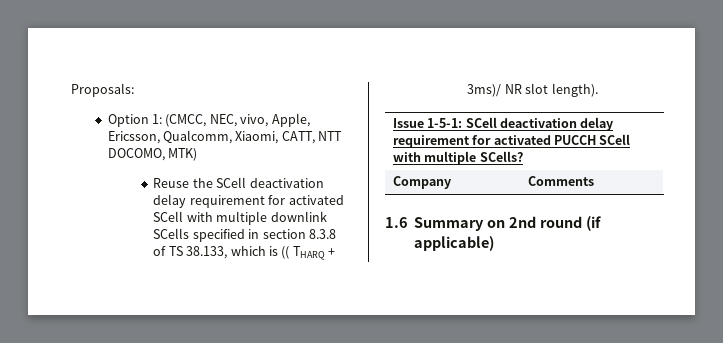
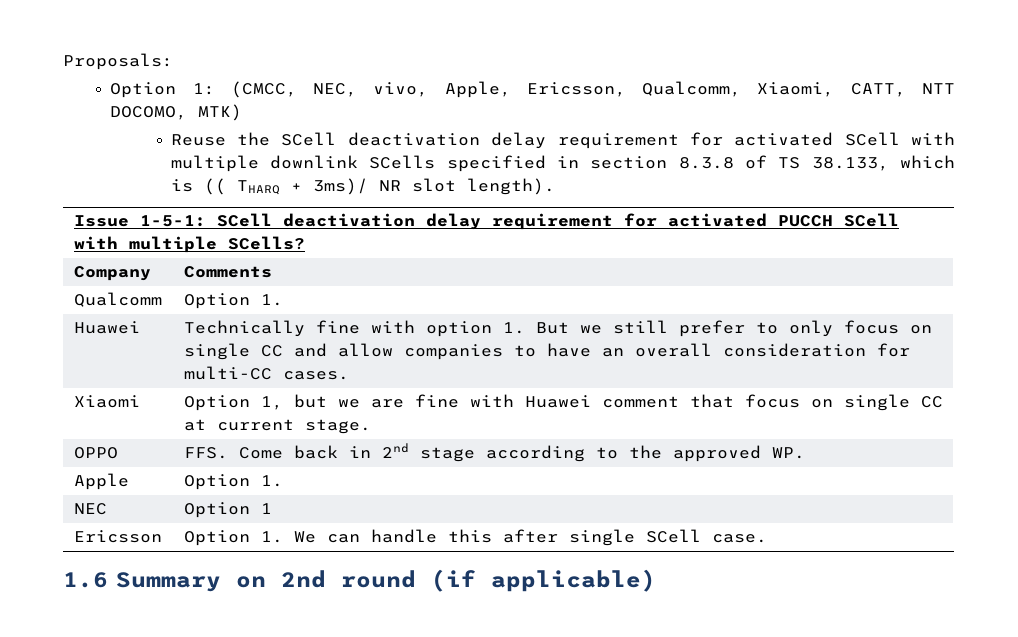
(594, 181) none -> [73,292,162,307] [183,293,283,309] [73,321,140,334] [183,320,932,337] [183,343,910,360] [183,366,349,380] [73,395,140,408] [183,394,943,411] [183,419,371,434] [73,447,118,459] [183,443,805,462] [73,473,129,490] [183,474,283,490] [73,503,107,515] [183,502,272,518] [73,530,162,543] [183,529,767,546] // Qualcomm | Option 1. // Huawei | Technically fine with option 1. But we still prefer to only focus on single CC and allow companies to have an overall consideration for multi-CC cases. // Xiaomi | Option 1, but we are fine with Huawei comment that focus on single CC at current stage. // OPPO | FFS. Come back in 2nd stage according to the approved WP. // Apple | Option 1. // NEC | Option 1 // Ericsson | Option 1. We can handle this after single SCell case.

